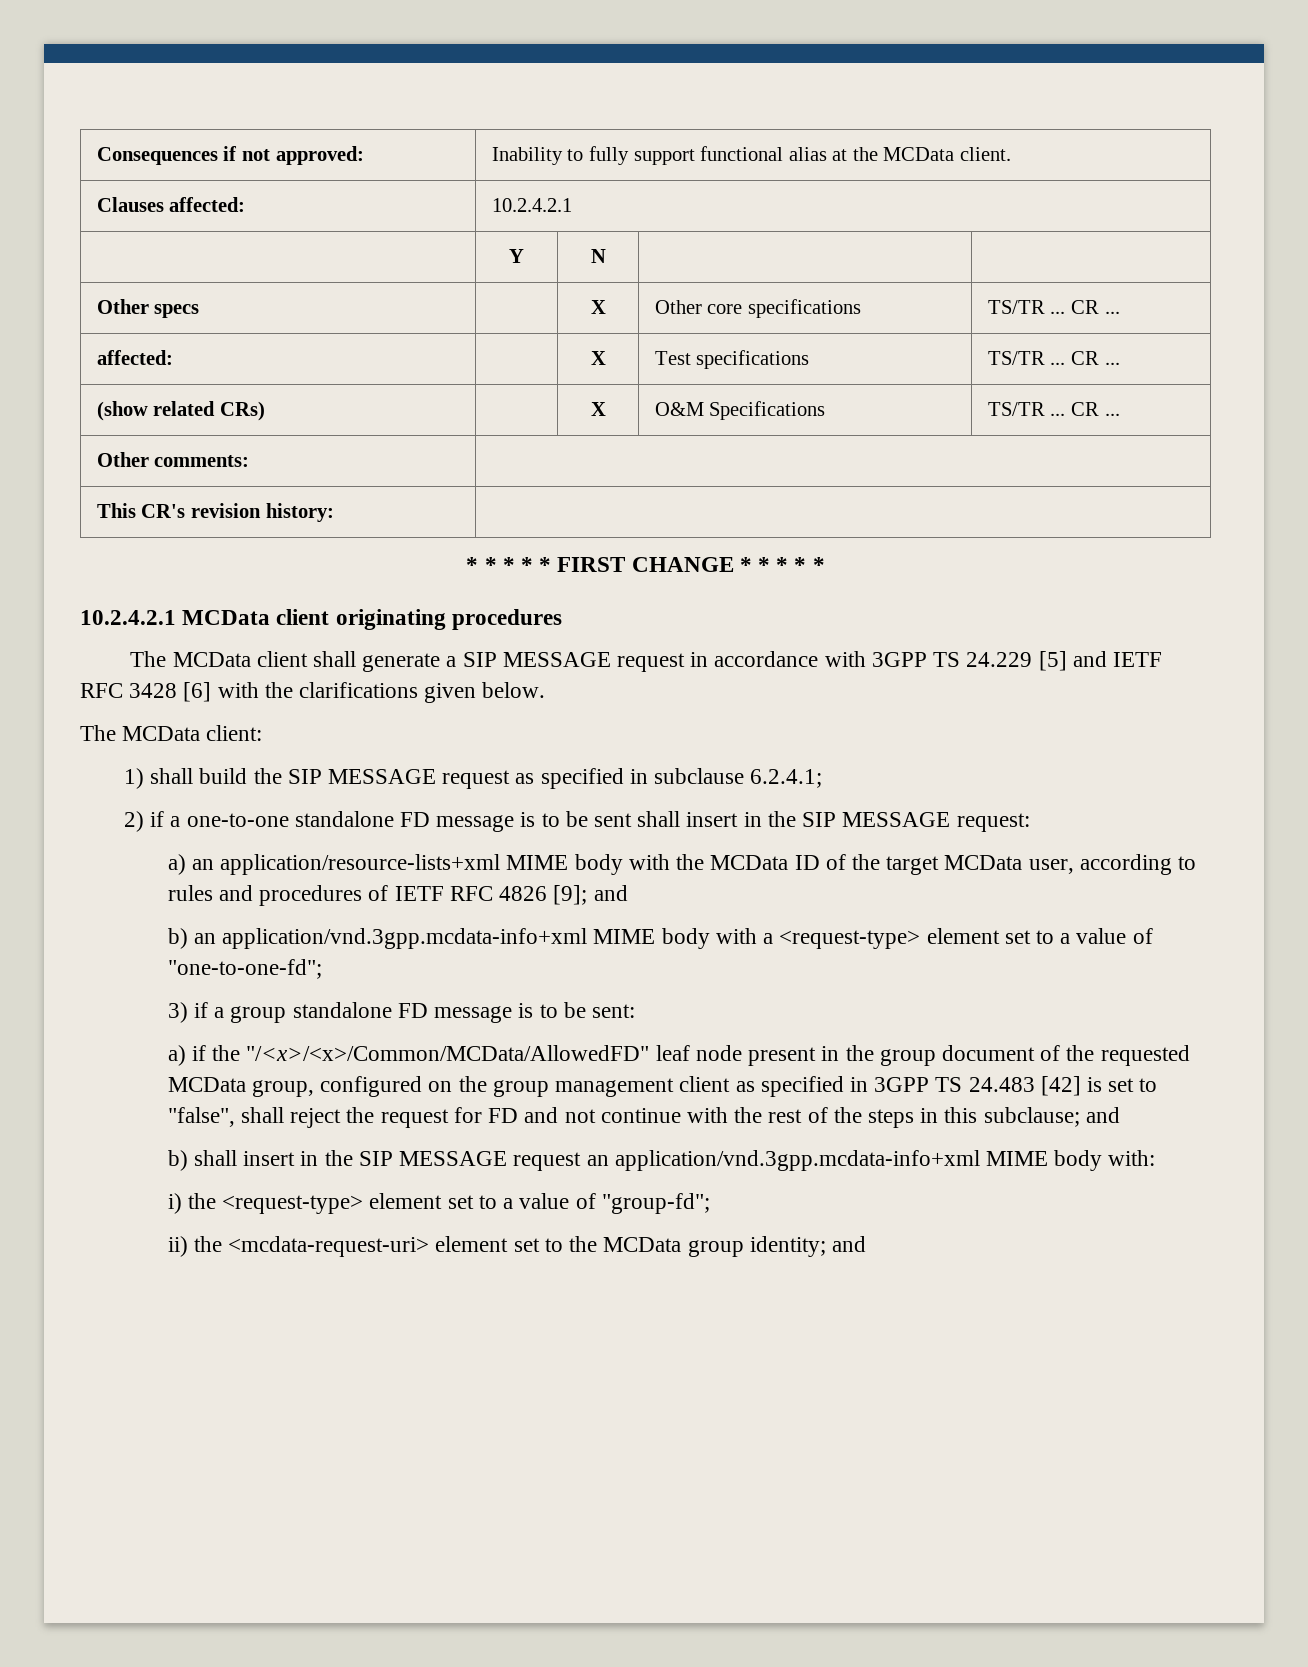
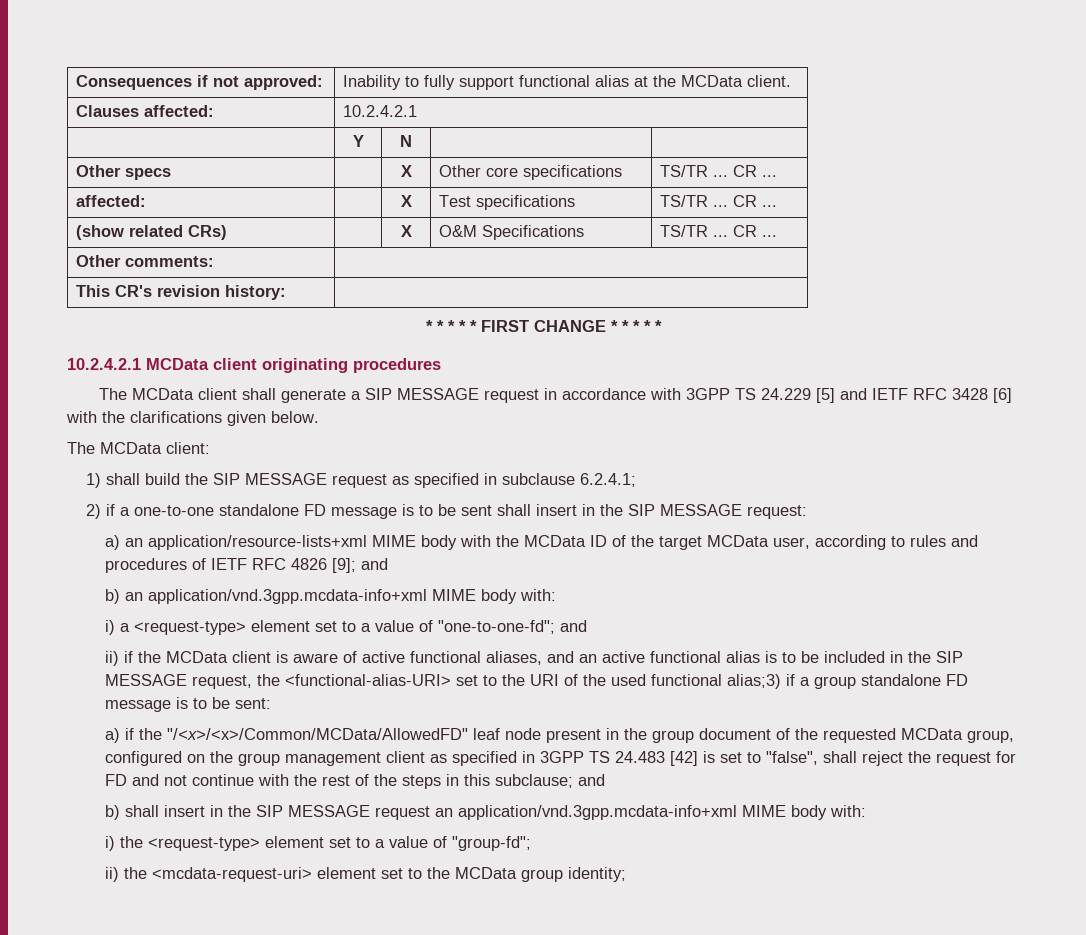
[715,928,757,944] with -> [519,589,556,601] [104,620,115,635] with: // i)
[167,1002,188,1023] // 3) -> [559,620,587,632] [104,651,963,666] [104,674,781,689] and // ii) if the MCData client is aware of active functional aliases, and an active functional alias is to be included in the SIP MESSAGE request, the <functional-alias-URI> set to the URI of the used functional alias;3)
[831,1236,866,1252] and -> (626, 874) none

